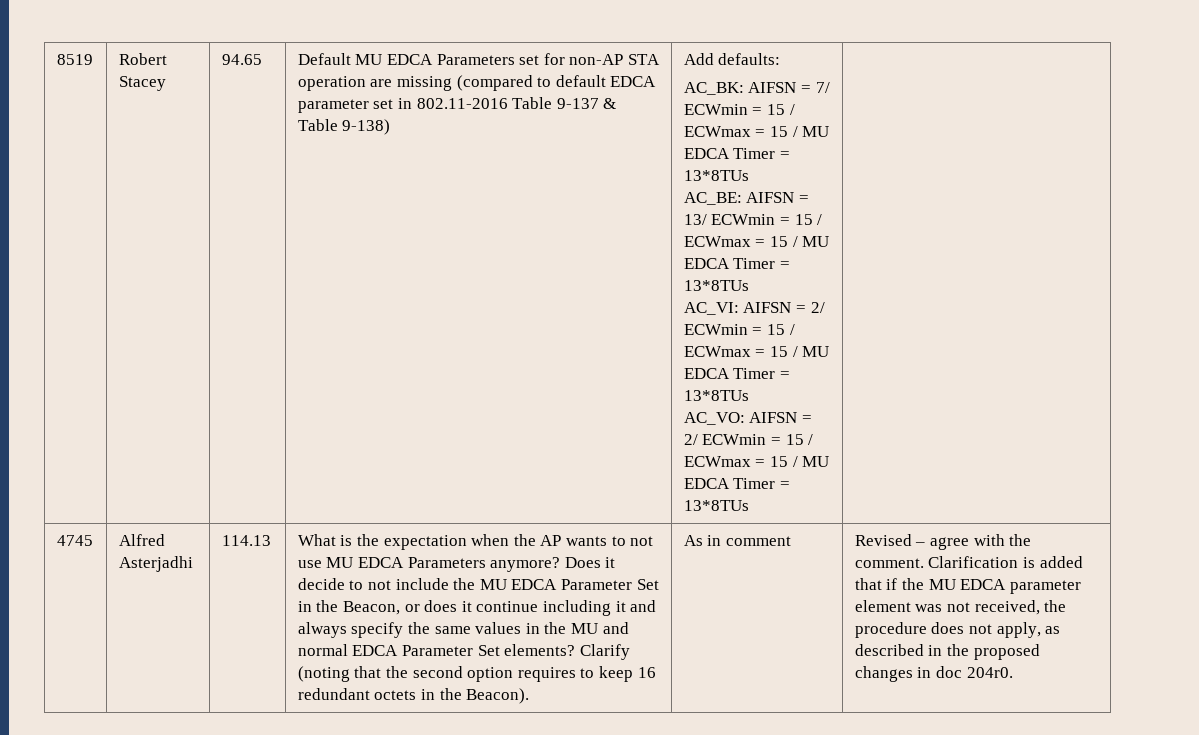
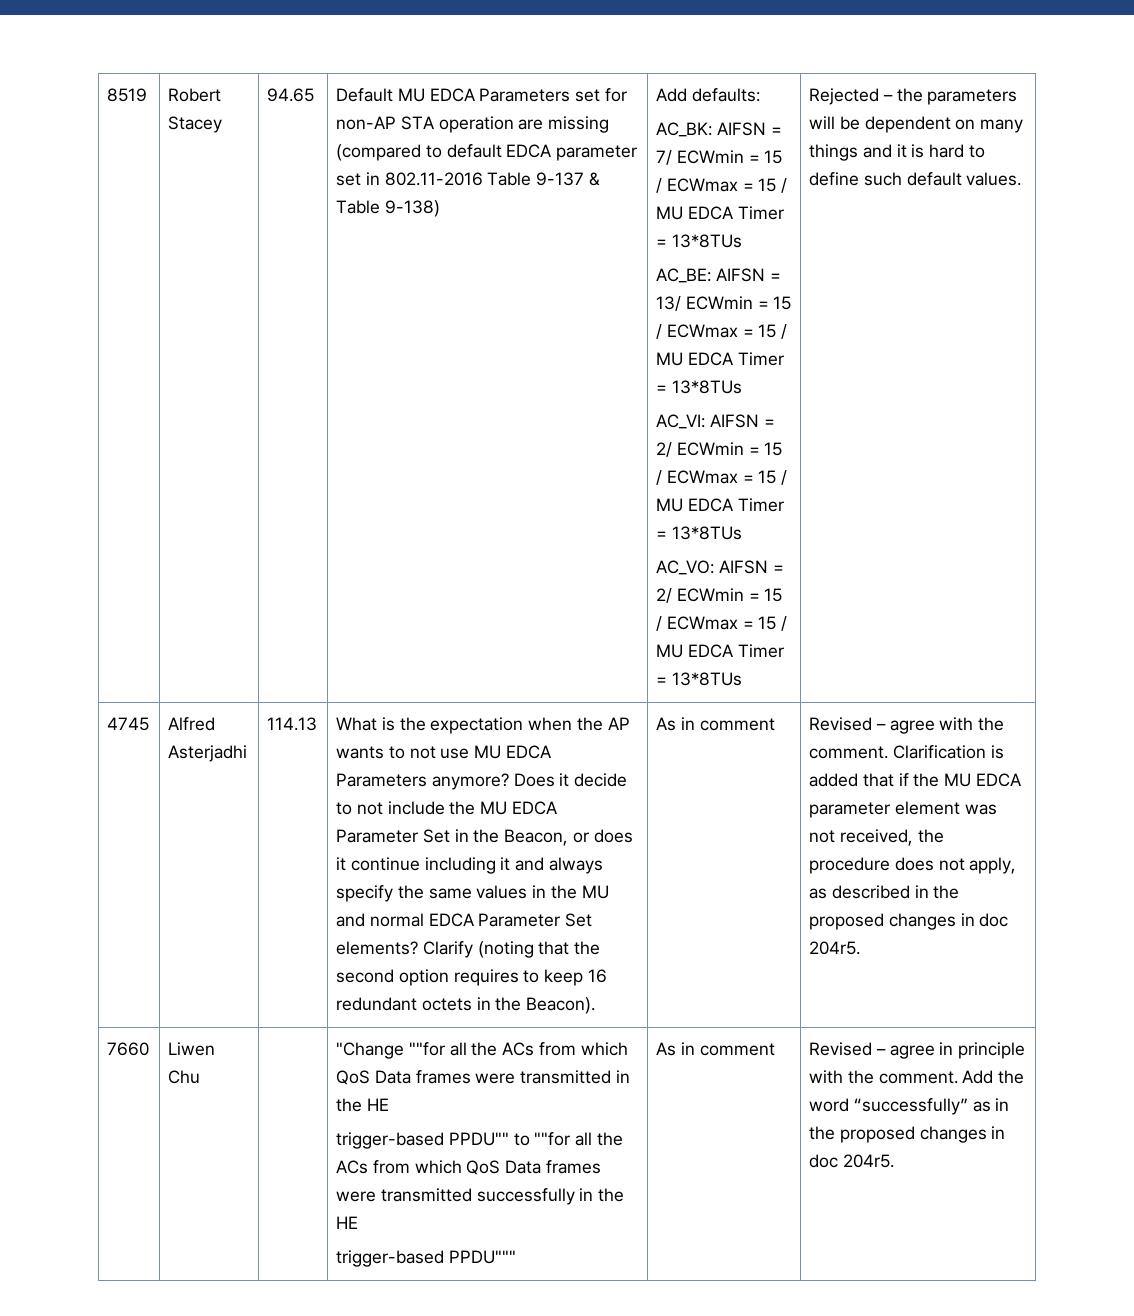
(749, 505) none -> [809,88,1018,105] [809,116,1024,133] [809,144,985,161] [809,172,1022,186] Rejected – the parameters will be dependent on many things and it is hard to define such default values.
[966,667,1013,678] 204r0. -> [809,941,861,955] [107,1042,150,1056] [168,1042,216,1056] [168,1070,201,1084] [336,1042,628,1059] [336,1070,630,1085] [336,1098,389,1112] [336,1132,623,1149] [336,1160,601,1175] [336,1188,625,1205] [336,1216,359,1229] [336,1250,516,1267] [656,1042,775,1056] [809,1042,1026,1059] [809,1070,1025,1084] [809,1098,1010,1115] [809,1126,1006,1143] [809,1154,894,1168] 204r5. // 7660 | Liwen Chu | | "Change ""for all the ACs from which QoS Data frames were transmitted in the HE // trigger-based PPDU"" to ""for all the ACs from which QoS Data frames were transmitted successfully in the HE // trigger-based PPDU""" | As in comment | Revised – agree in principle with the comment. Add the word “successfully” as in the proposed changes in doc 204r5.

